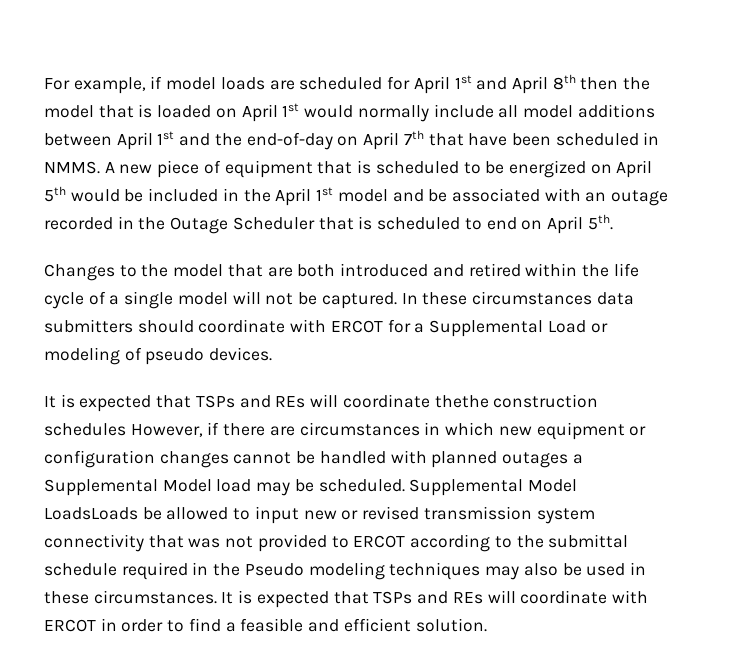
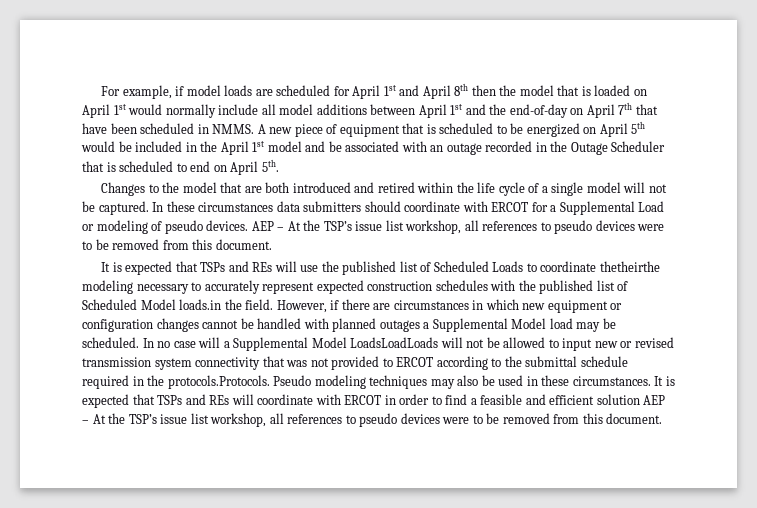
[44,394,599,412] [44,423,126,436] // It is expected that TSPs and REs will coordinate thethe construction schedules -> [251,220,665,234] [82,239,272,250] [101,261,660,275] [82,280,629,294] [82,299,274,310] AEP – At the TSP’s issue list workshop, all references to pseudo devices were to be removed from this document. // It is expected that TSPs and REs will use the published list of Scheduled Loads to coordinate thetheirthe modeling necessary to accurately represent expected construction schedules with the published list of Scheduled Model loads.in the field.
[409,479,578,496] [44,507,138,520] Supplemental Model LoadsLoads -> [142,337,485,351] In no case will a Supplemental Model LoadsLoadLoads will not
(241, 569) none -> [167,375,270,389] protocols.Protocols.
[415,618,487,632] solution. -> [596,394,666,405] [82,413,663,427] solution AEP – At the TSP’s issue list workshop, all references to pseudo devices were to be removed from this document.

